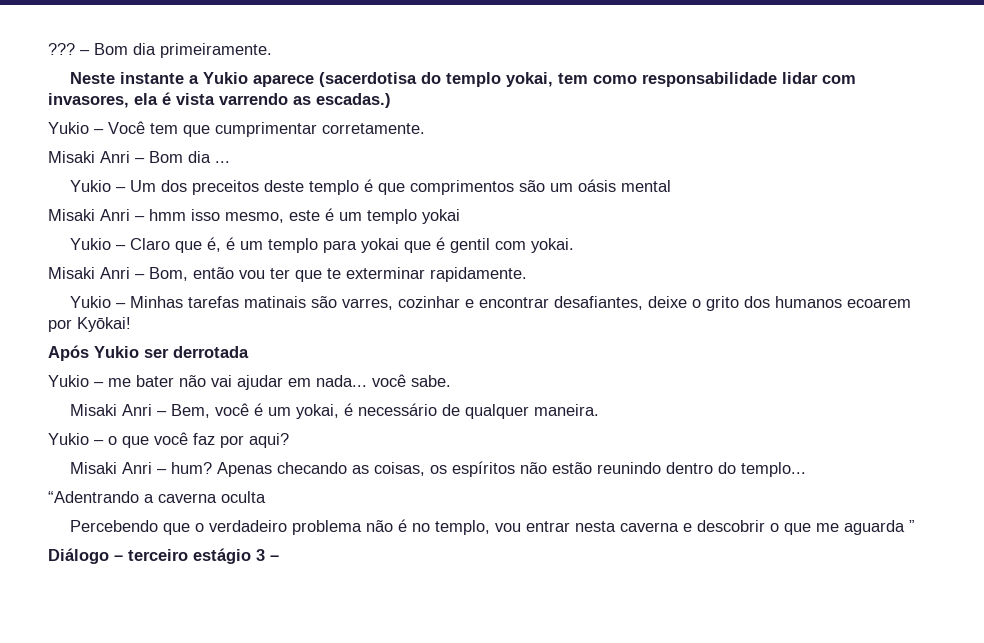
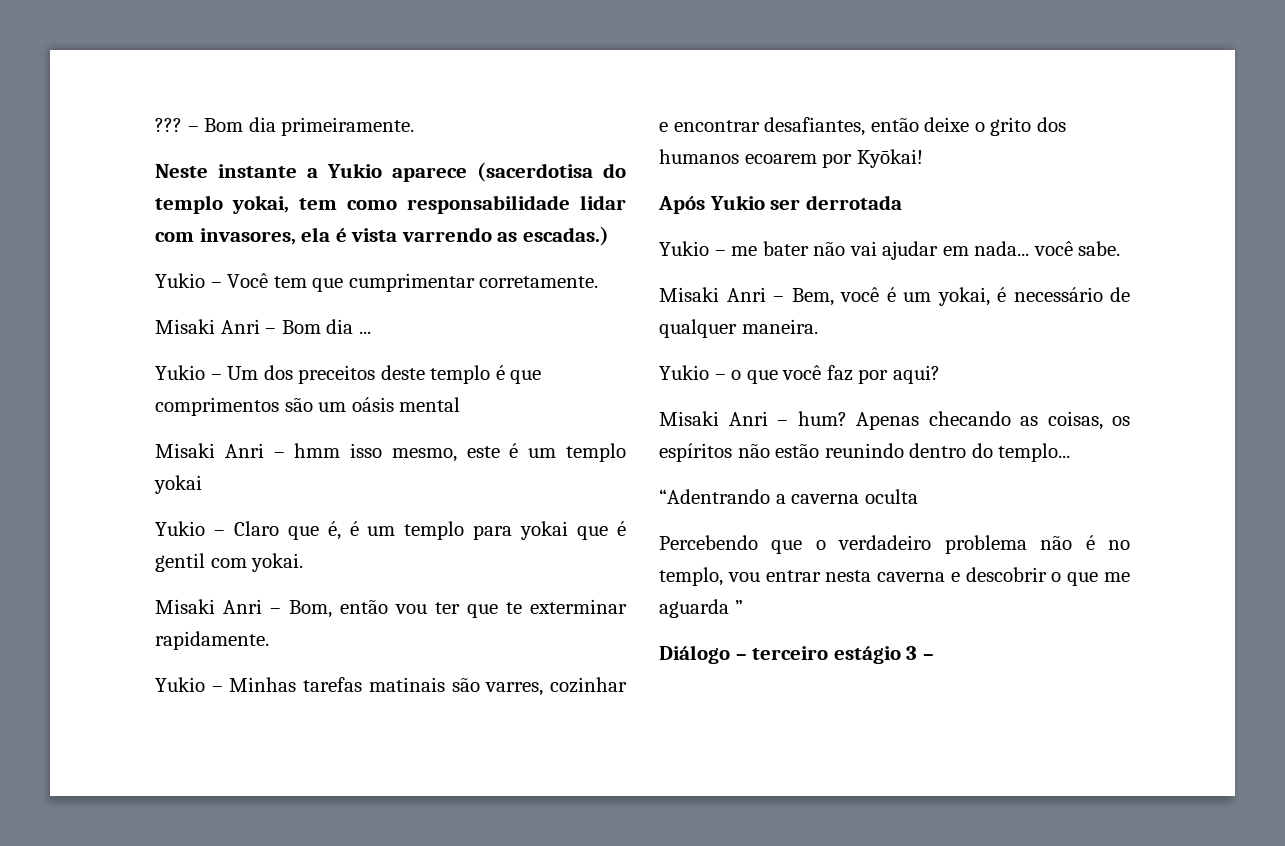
(644, 303) none -> [870,117,919,132] então

